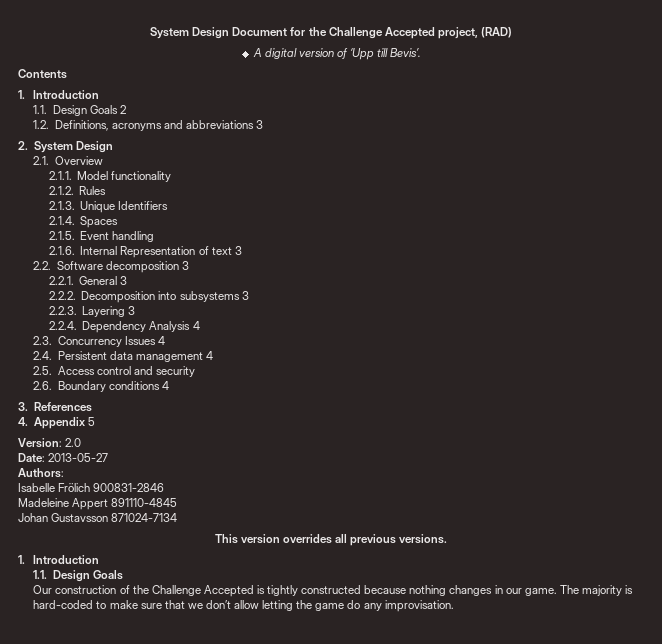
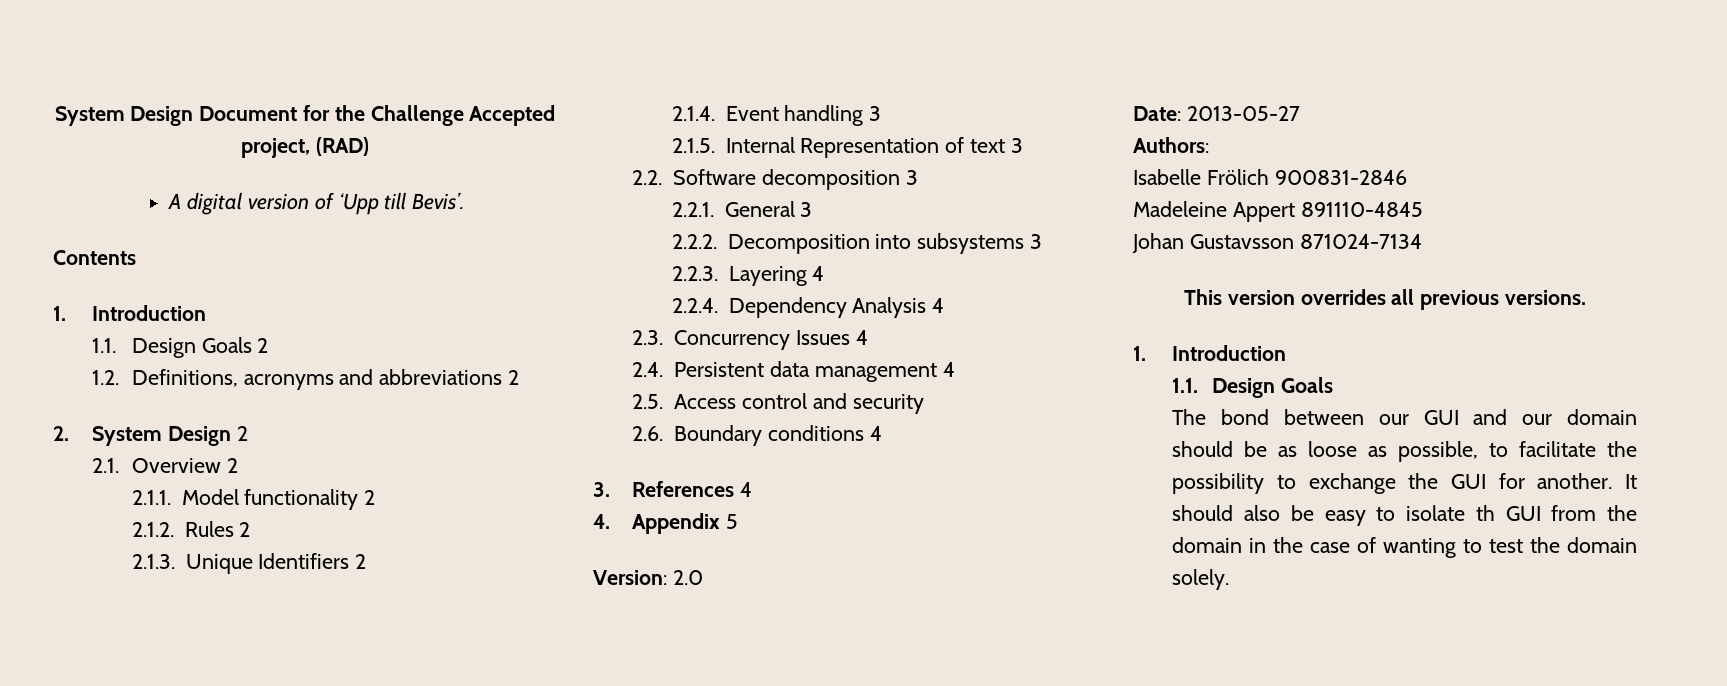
[256,120,264,129] 3 -> [508,370,520,385] 2
(113, 147) none -> [237,426,249,441] 2
(104, 160) none -> [226,458,238,473] 2
(172, 176) none -> [364,490,376,505] 2
(107, 190) none -> [239,522,251,537] 2
[48,216,119,228] [48,231,75,240] // 2.1.4. Spaces // 2.1.5. -> [355,554,367,569] [671,106,715,121] 2 // 2.1.4.
[48,246,75,255] // 2.1.6. -> [869,106,882,121] [671,138,715,153] 3 // 2.1.5.
[128,306,136,315] 3 -> [812,266,825,281] 4
(92, 407) none -> [740,482,753,497] 4
[33,585,634,597] [33,600,454,612] Our construction of the Challenge Accepted is tightly constructed because nothing changes in our game. The majority is hard-coded to make sure that we don’t allow letting the game do any improvisation. -> [1172,409,1637,425] [1172,441,1637,462] [1172,473,1637,494] [1172,505,1637,526] [1172,537,1637,558] [1172,569,1230,590] The bond between our GUI and our domain should be as loose as possible, to facilitate the possibility to exchange the GUI for another. It should also be easy to isolate th GUI from the domain in the case of wanting to test the domain solely.

